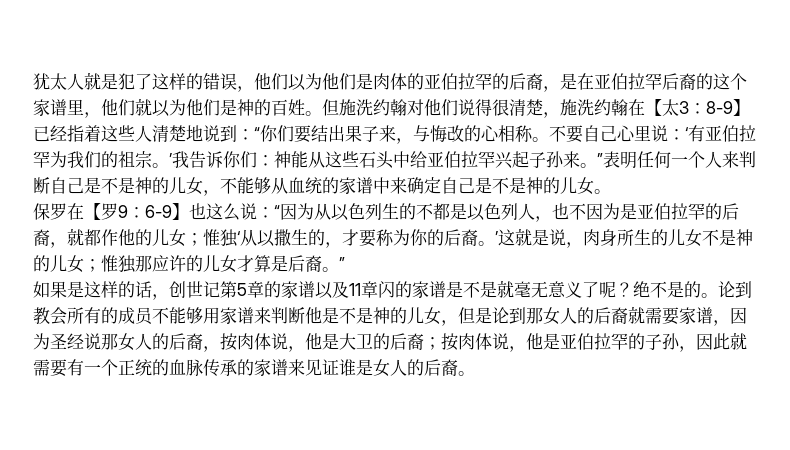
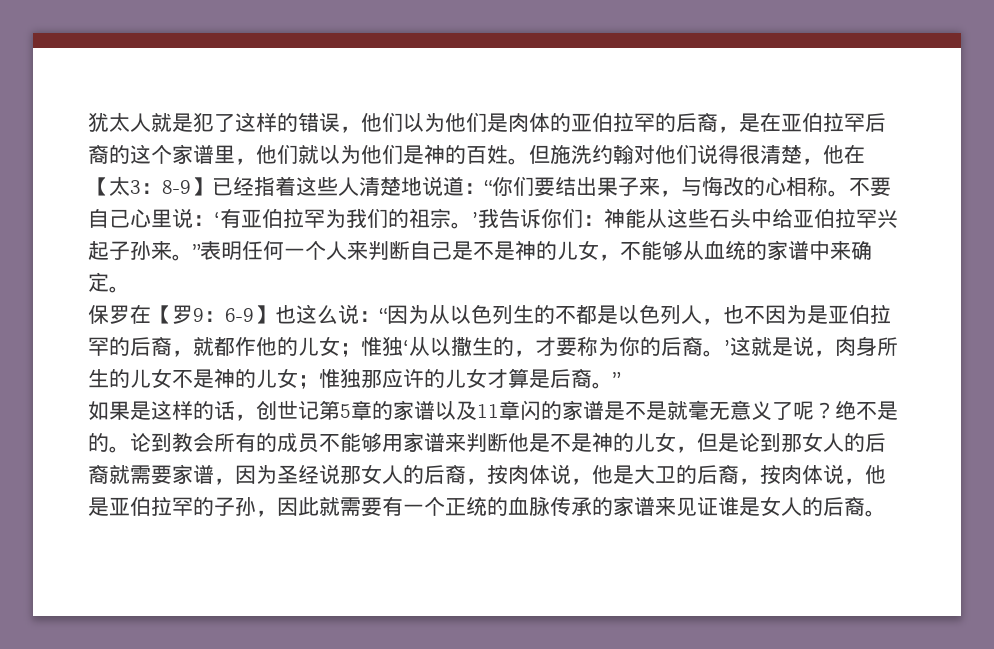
[560,99,628,116] 施洗约翰 -> [823,145,844,164] 他
[220,125,237,142] 到 -> [443,177,464,196] 道
[441,177,594,195] 自己是不是神的儿女 -> (109, 282) none
[424,337,441,350] ； -> [739,478,760,485] ，

